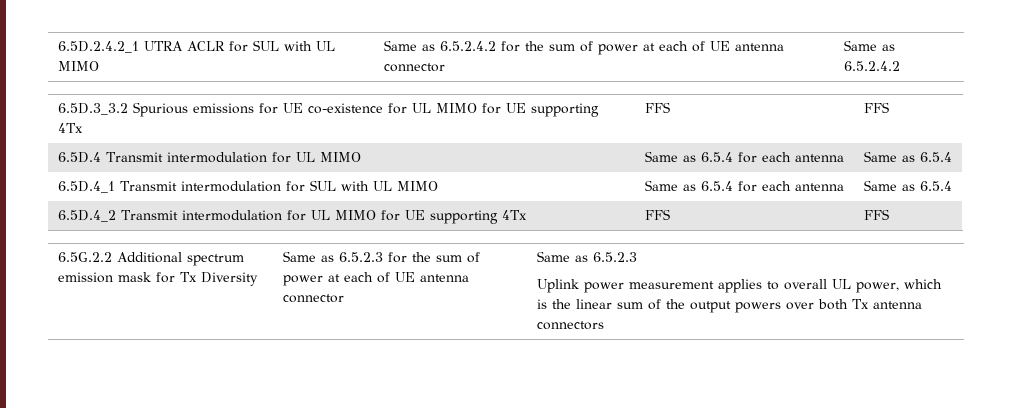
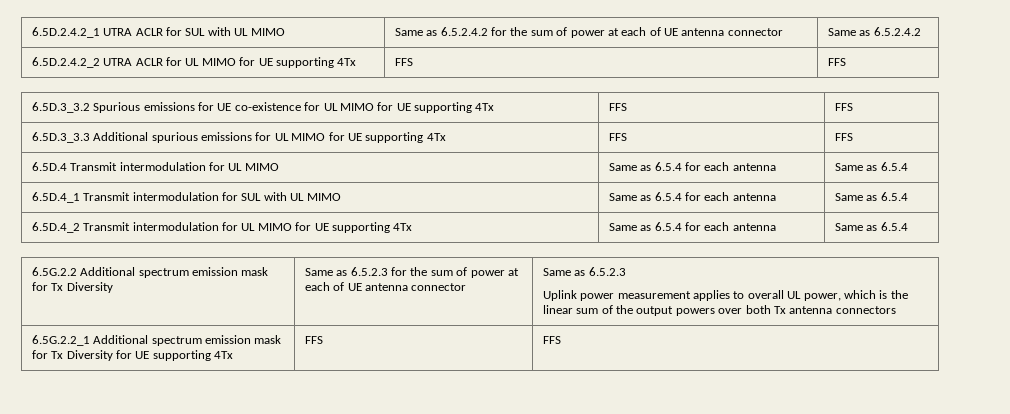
(900, 66) none -> [31,57,357,68] [394,58,413,66] [827,58,846,66] // 6.5D.2.4.2_2 UTRA ACLR for UL MIMO for UE supporting 4Tx | FFS | FFS
(889, 107) none -> [31,132,446,143] [608,133,627,141] [834,133,853,141] // 6.5D.3_3.3 Additional spurious emissions for UL MIMO for UE supporting 4Tx | FFS | FFS
[644,209,670,220] [863,209,889,220] FFS | FFS -> [608,222,776,231] [834,222,908,231] Same as 6.5.4 for each antenna | Same as 6.5.4
(604, 325) none -> [31,335,282,346] [31,350,234,361] [304,336,323,344] [542,336,561,344] // 6.5G.2.2_1 Additional spectrum emission mask for Tx Diversity for UE supporting 4Tx | FFS | FFS

